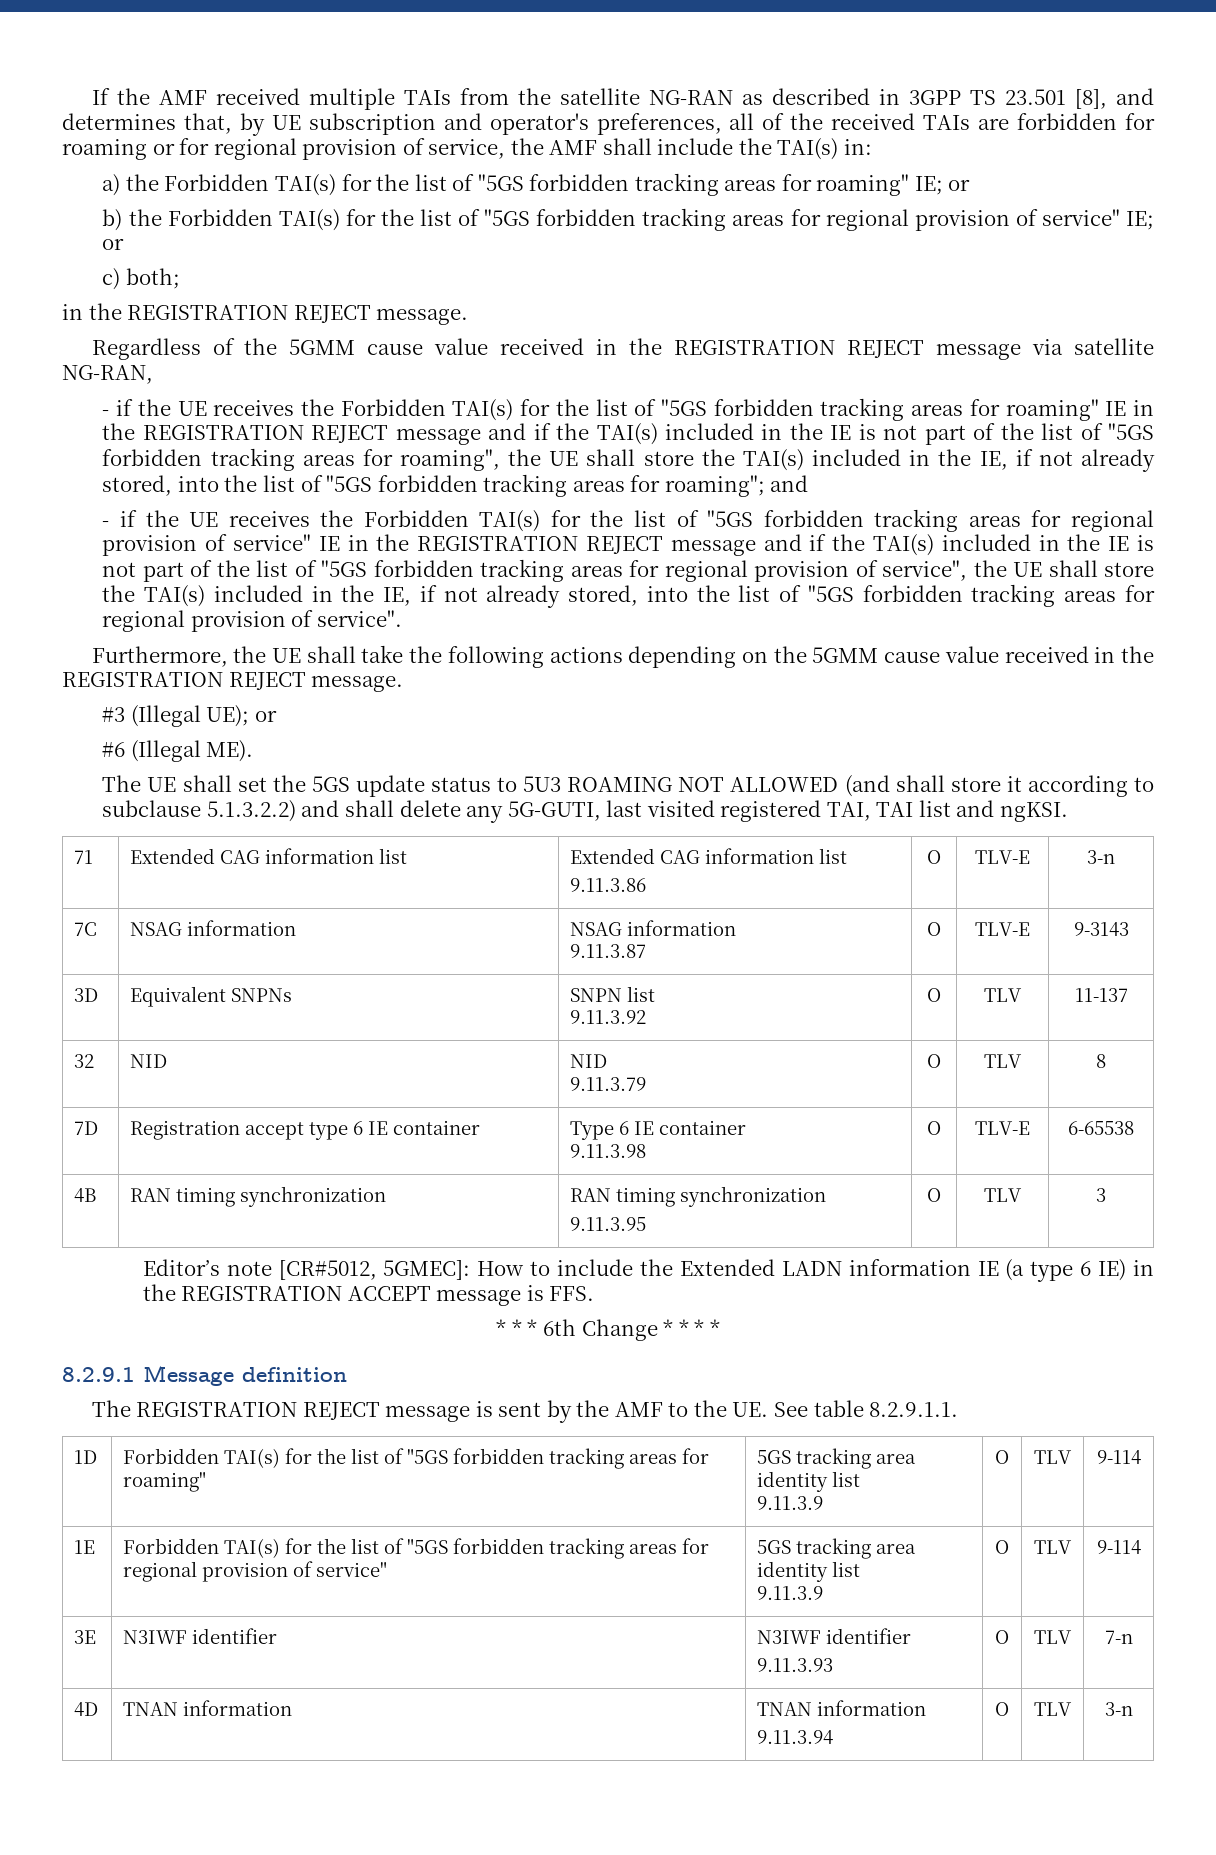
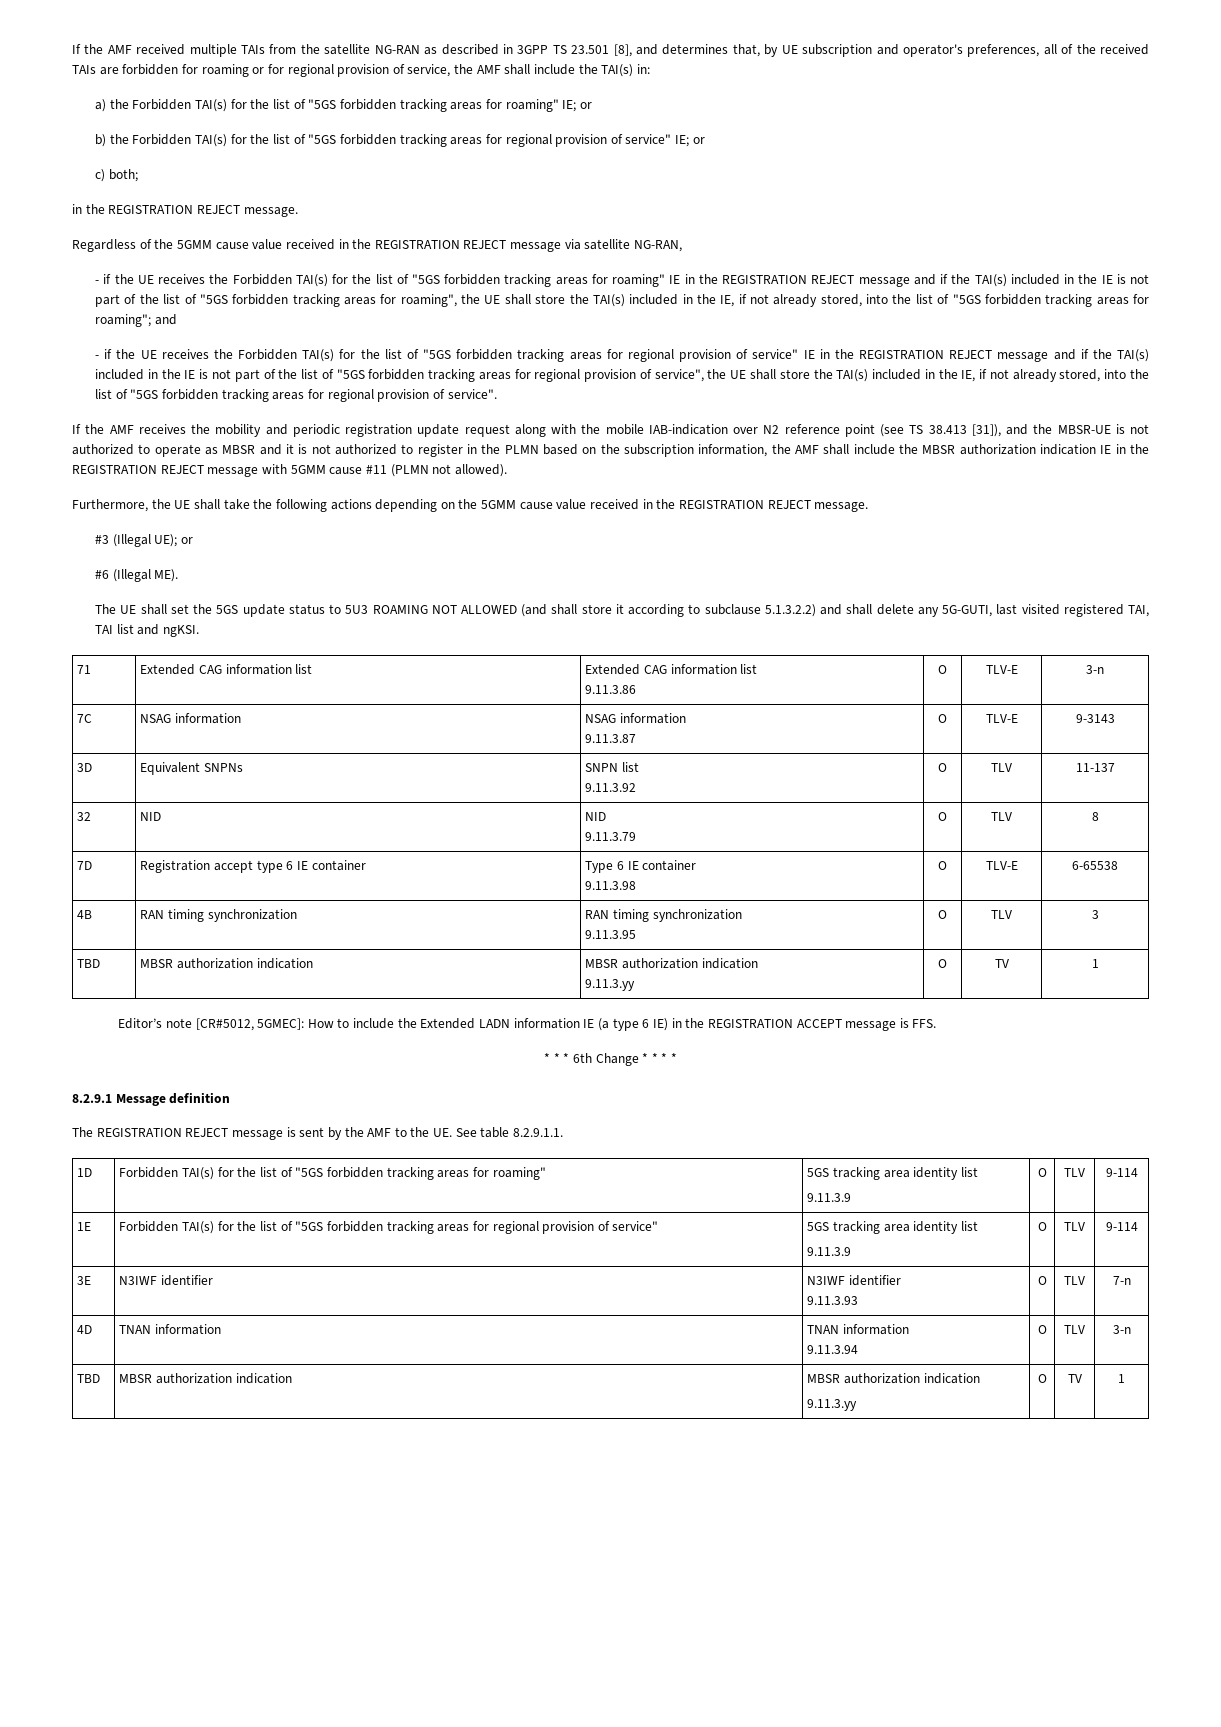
(403, 618) none -> [72,424,1149,437] [72,444,1150,457] [72,464,507,477] // If the AMF receives the mobility and periodic registration update request along with the mobile IAB-indication over N2 reference point (see TS 38.413 [31]), and the MBSR-UE is not authorized to operate as MBSR and it is not authorized to register in the PLMN based on the subscription information, the AMF shall include the MBSR authorization indication IE in the REGISTRATION REJECT message with 5GMM cause #11 (PLMN not allowed).
(1106, 1195) none -> [77,959,101,968] [140,958,313,969] [585,958,758,969] [585,979,636,991] [938,959,947,968] [994,959,1009,968] [1091,959,1099,968] // TBD | MBSR authorization indication | MBSR authorization indication // 9.11.3.yy | O | TV | 1
(1133, 1709) none -> [77,1374,101,1383] [119,1373,292,1384] [807,1373,980,1384] [807,1399,858,1411] [1037,1374,1047,1383] [1067,1374,1082,1383] [1118,1374,1125,1383] // TBD | MBSR authorization indication | MBSR authorization indication // 9.11.3.yy | O | TV | 1

